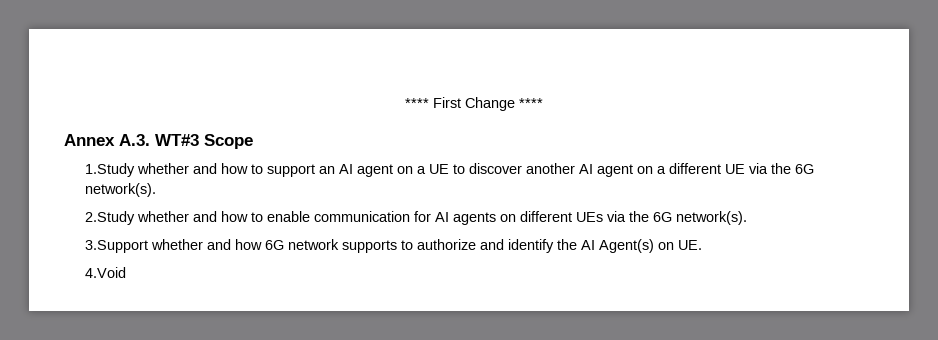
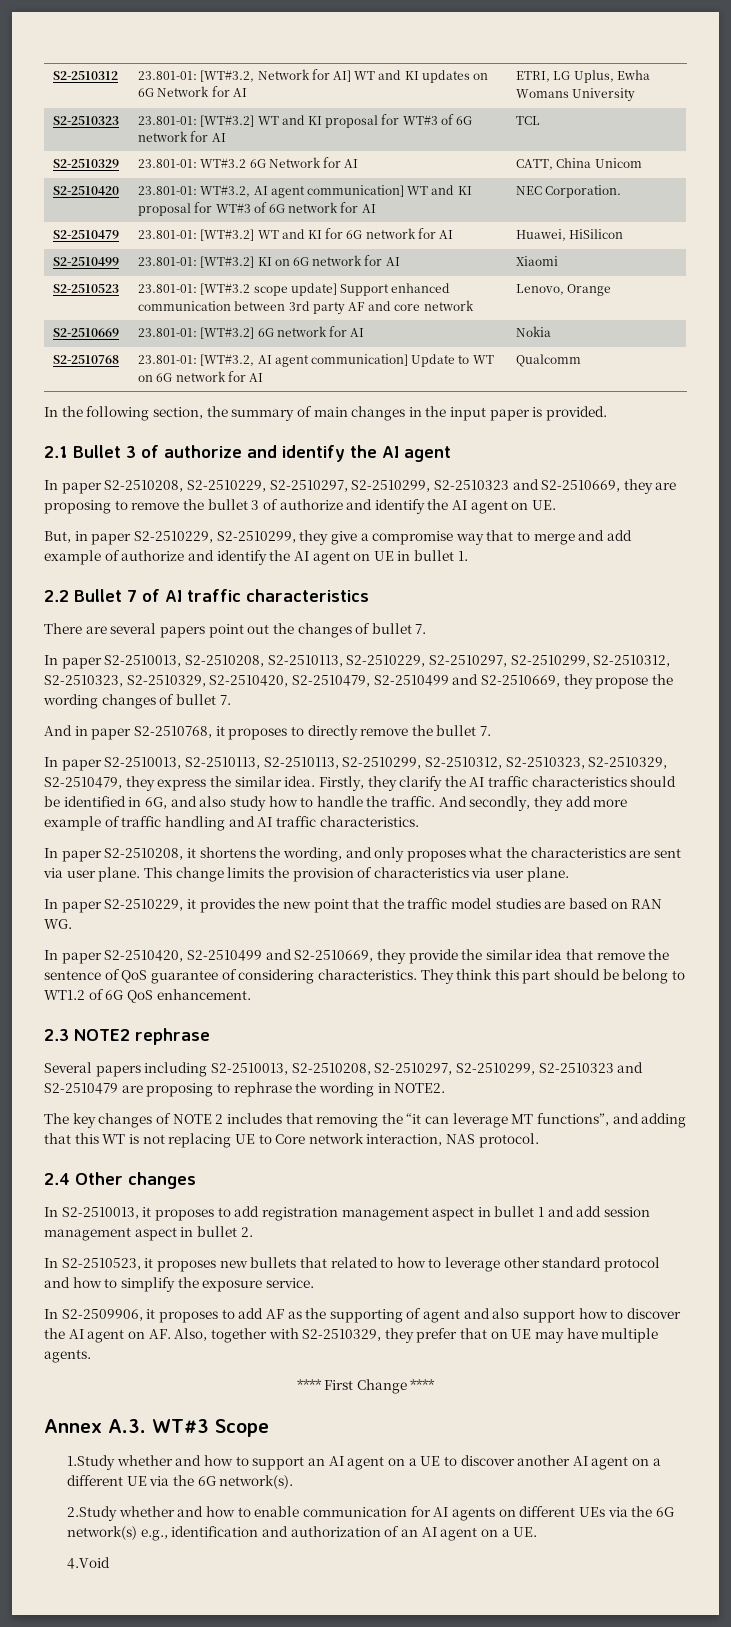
(405, 103) none -> [53,71,119,80] [138,69,489,83] [138,86,247,97] [516,70,650,83] [516,88,636,102] [53,116,120,125] [138,114,473,128] [138,131,226,142] [516,116,541,125] [53,159,120,168] [138,157,359,168] [516,158,642,170] [53,186,120,195] [138,185,472,198] [138,202,376,216] [516,185,622,198] [53,230,120,239] [138,228,454,241] [516,229,624,241] [53,257,120,266] [138,255,400,268] [516,256,559,266] [53,284,120,293] [138,283,451,296] [138,300,474,315] [516,284,612,296] [53,328,120,337] [138,326,365,339] [516,326,552,337] [53,355,120,364] [138,354,494,367] [138,371,263,382] [516,354,582,367] [44,406,608,421] [44,445,451,462] [44,479,677,494] [44,499,557,514] [44,530,633,545] [44,550,468,565] [44,589,369,602] [44,623,427,638] [44,655,671,669] [44,674,673,689] [43,694,231,709] [44,725,492,740] [44,757,668,771] [44,776,677,791] [44,796,628,811] [44,816,419,831] [44,847,682,862] [43,867,569,882] [44,898,663,913] [44,919,72,929] [44,949,670,964] [44,969,686,984] [44,989,251,1003] [44,1028,210,1045] [44,1062,644,1077] [44,1082,446,1097] [44,1113,687,1128] [44,1133,539,1148] [44,1172,196,1189] [44,1206,651,1221] [44,1226,253,1241] [44,1257,661,1272] [44,1277,314,1292] [44,1308,681,1323] [44,1328,659,1343] [44,1349,91,1363] S2-2510312 | 23.801-01: [WT#3.2, Network for AI] WT and KI updates on 6G Network for AI | ETRI, LG Uplus, Ewha Womans University // S2-2510323 | 23.801-01: [WT#3.2] WT and KI proposal for WT#3 of 6G network for AI | TCL // S2-2510329 | 23.801-01: WT#3.2 6G Network for AI | CATT, China Unicom // S2-2510420 | 23.801-01: WT#3.2, AI agent communication] WT and KI proposal for WT#3 of 6G network for AI | NEC Corporation. // S2-2510479 | 23.801-01: [WT#3.2] WT and KI for 6G network for AI | Huawei, HiSilicon // S2-2510499 | 23.801-01: [WT#3.2] KI on 6G network for AI | Xiaomi // S2-2510523 | 23.801-01: [WT#3.2 scope update] Support enhanced communication between 3rd party AF and core network | Lenovo, Orange // S2-2510669 | 23.801-01: [WT#3.2] 6G network for AI | Nokia // S2-2510768 | 23.801-01: [WT#3.2, AI agent communication] Update to WT on 6G network for AI | Qualcomm // In the following section, the summary of main changes in the input paper is provided. // 2.1 Bullet 3 of authorize and identify the AI agent // In paper S2-2510208, S2-2510229, S2-2510297, S2-2510299, S2-2510323 and S2-2510669, they are proposing to remove the bullet 3 of authorize and identify the AI agent on UE. // But, in paper S2-2510229, S2-2510299, they give a compromise way that to merge and add example of authorize and identify the AI agent on UE in bullet 1. // 2.2 Bullet 7 of AI traffic characteristics // There are several papers point out the changes of bullet 7. // In paper S2-2510013, S2-2510208, S2-2510113, S2-2510229, S2-2510297, S2-2510299, S2-2510312, S2-2510323, S2-2510329, S2-2510420, S2-2510479, S2-2510499 and S2-2510669, they propose the wording changes of bullet 7. // And in paper S2-2510768, it proposes to directly remove the bullet 7. // In paper S2-2510013, S2-2510113, S2-2510113, S2-2510299, S2-2510312, S2-2510323, S2-2510329, S2-2510479, they express the similar idea. Firstly, they clarify the AI traffic characteristics should be identified in 6G, and also study how to handle the traffic. And secondly, they add more example of traffic handling and AI traffic characteristics. // In paper S2-2510208, it shortens the wording, and only proposes what the characteristics are sent via user plane. This change limits the provision of characteristics via user plane. // In paper S2-2510229, it provides the new point that the traffic model studies are based on RAN WG. // In paper S2-2510420, S2-2510499 and S2-2510669, they provide the similar idea that remove the sentence of QoS guarantee of considering characteristics. They think this part should be belong to WT1.2 of 6G QoS enhancement. // 2.3 NOTE2 rephrase // Several papers including S2-2510013, S2-2510208, S2-2510297, S2-2510299, S2-2510323 and S2-2510479 are proposing to rephrase the wording in NOTE2. // The key changes of NOTE 2 includes that removing the “it can leverage MT functions”, and adding that this WT is not replacing UE to Core network interaction, NAS protocol. // 2.4 Other changes // In S2-2510013, it proposes to add registration management aspect in bullet 1 and add session management aspect in bullet 2. // In S2-2510523, it proposes new bullets that related to how to leverage other standard protocol and how to simplify the exposure service. // In S2-2509906, it proposes to add AF as the supporting of agent and also support how to discover the AI agent on AF. Also, together with S2-2510329, they prefer that on UE may have multiple agents. //
[675,211,747,225] [84,239,674,253] network(s). // 3.Support whether and how 6G network supports to authorize and identify the AI Agent(s) on -> [67,1526,510,1541] network(s) e.g., identification and authorization of an AI agent on a

